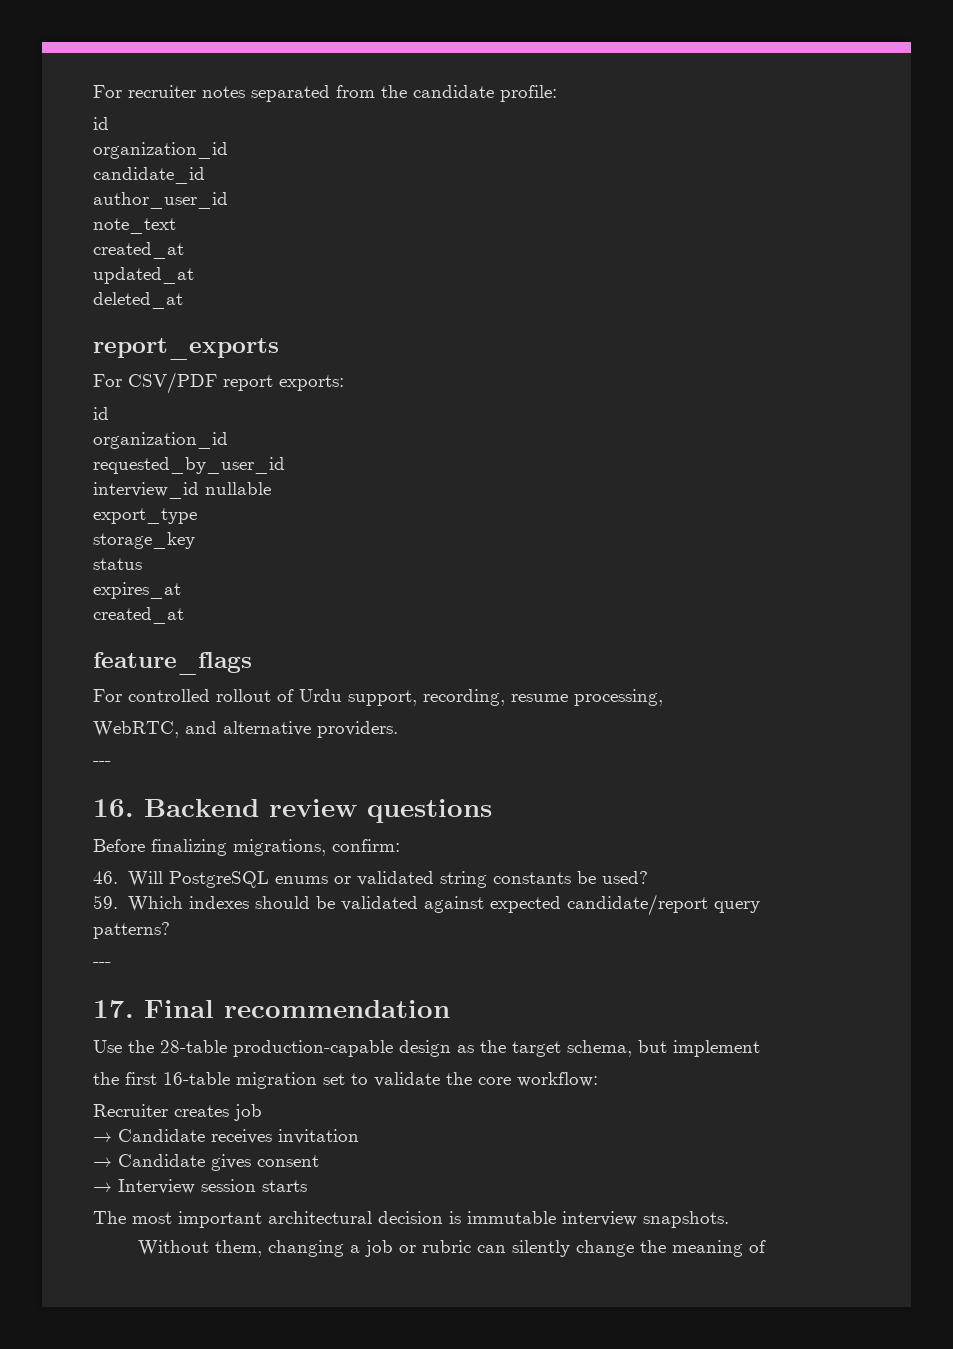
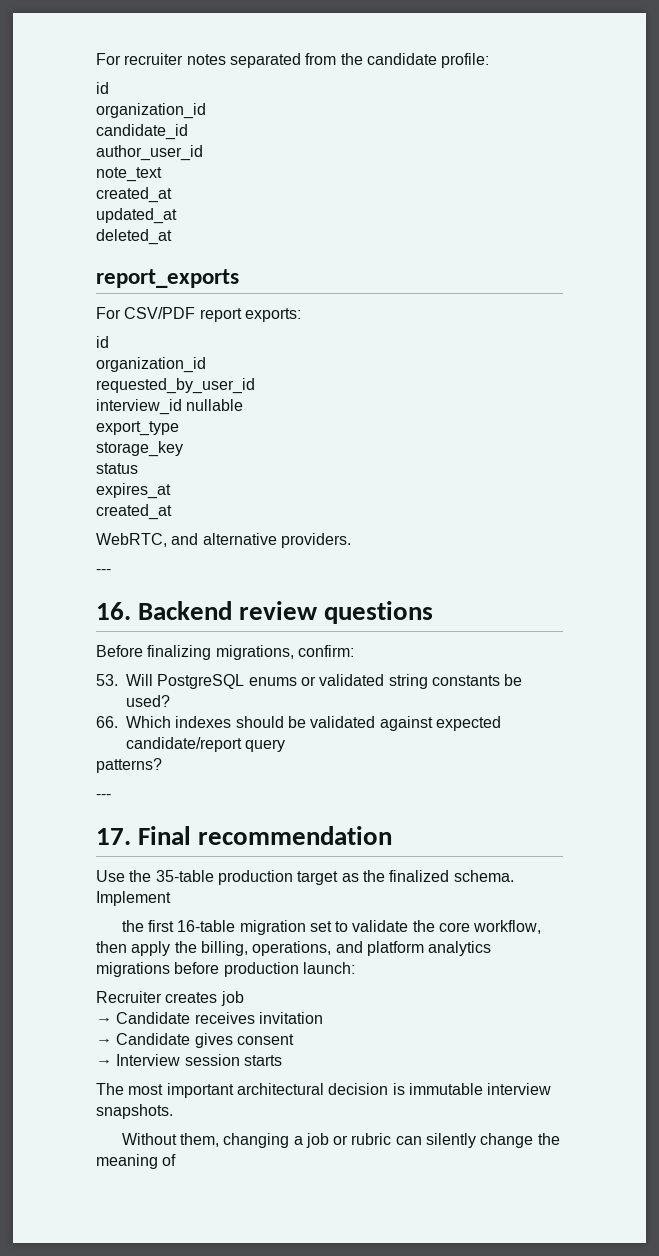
[93,652,252,675] [93,689,663,706] // feature_flags // For controlled rollout of Urdu support, recording, resume processing, -> (172, 512) none
[93,871,118,884] 46. -> [96,674,118,686] 53.
[93,895,118,909] 59. -> [96,716,118,728] 66.
[160,1040,760,1057] 28-table production-capable design as the target schema, but implement -> [155,870,514,885] [96,891,171,906] 35-table production target as the finalized schema. Implement
[517,1072,598,1087] workflow: -> [473,920,542,934] [96,941,492,956] [96,962,355,977] workflow, then apply the billing, operations, and platform analytics migrations before production launch:

